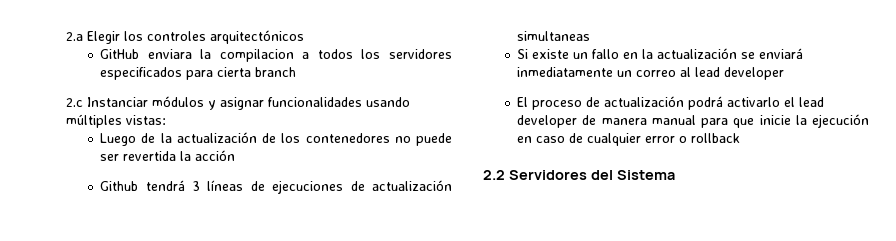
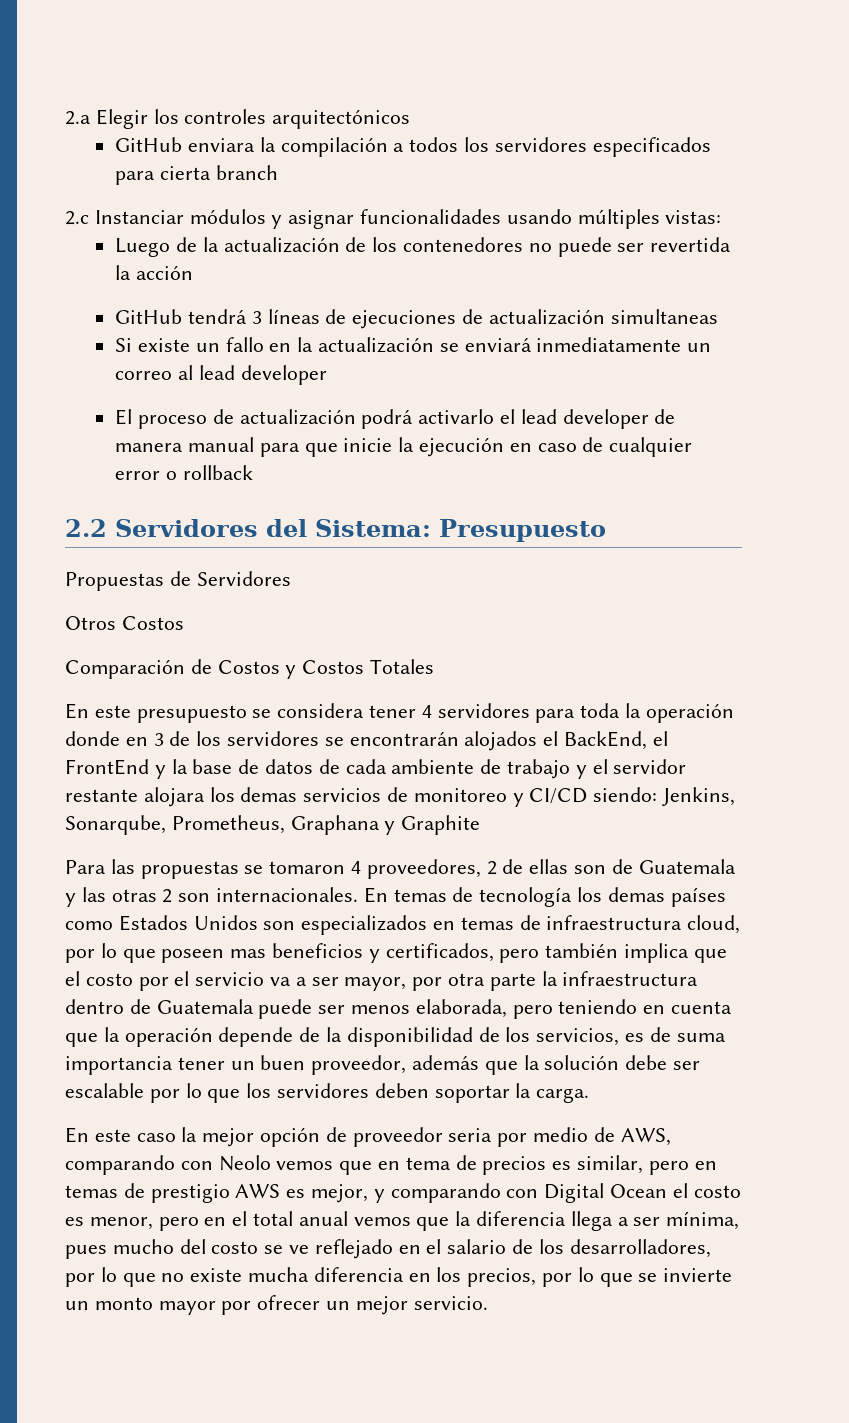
[219,49,294,62] compilacion -> [280,137,388,157] compilación
[100,181,139,191] Github -> [115,309,183,324] GitHub
[616,170,675,180] Sistema -> [315,519,606,542] [65,571,291,591] [65,616,184,630] [65,659,435,679] [65,703,734,723] [65,731,668,751] [65,759,687,779] [65,787,736,807] [65,815,481,835] [65,859,736,879] [65,887,726,907] [65,915,741,935] [65,943,727,963] [65,971,699,991] [65,999,733,1019] [65,1027,726,1047] [65,1055,701,1075] [65,1083,590,1103] [65,1127,671,1147] [65,1155,717,1175] [65,1183,741,1203] [65,1211,740,1231] [65,1239,711,1259] [65,1267,733,1287] [65,1295,488,1315] Sistema: Presupuesto // Propuestas de Servidores // Otros Costos // Comparación de Costos y Costos Totales // En este presupuesto se considera tener 4 servidores para toda la operación donde en 3 de los servidores se encontrarán alojados el BackEnd, el FrontEnd y la base de datos de cada ambiente de trabajo y el servidor restante alojara los demas servicios de monitoreo y CI/CD siendo: Jenkins, Sonarqube, Prometheus, Graphana y Graphite // Para las propuestas se tomaron 4 proveedores, 2 de ellas son de Guatemala y las otras 2 son internacionales. En temas de tecnología los demas países como Estados Unidos son especializados en temas de infraestructura cloud, por lo que poseen mas beneficios y certificados, pero también implica que el costo por el servicio va a ser mayor, por otra parte la infraestructura dentro de Guatemala puede ser menos elaborada, pero teniendo en cuenta que la operación depende de la disponibilidad de los servicios, es de suma importancia tener un buen proveedor, además que la solución debe ser escalable por lo que los servidores deben soportar la carga. // En este caso la mejor opción de proveedor seria por medio de AWS, comparando con Neolo vemos que en tema de precios es similar, pero en temas de prestigio AWS es mejor, y comparando con Digital Ocean el costo es menor, pero en el total anual vemos que la diferencia llega a ser mínima, pues mucho del costo se ve reflejado en el salario de los desarrolladores, por lo que no existe mucha diferencia en los precios, por lo que se invierte un monto mayor por ofrecer un mejor servicio.

